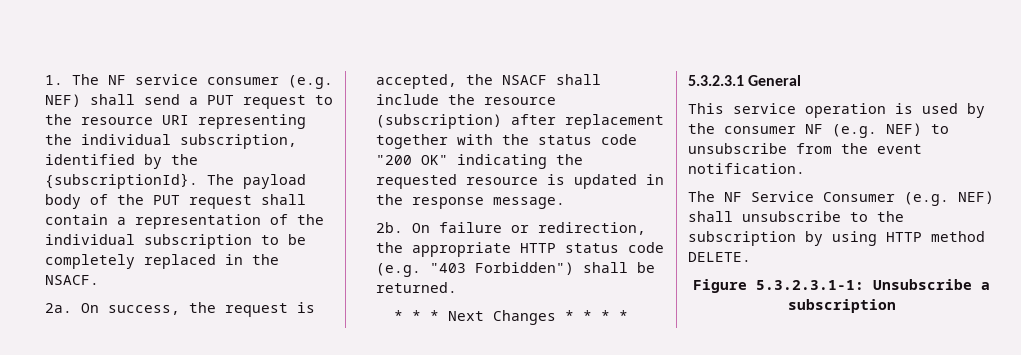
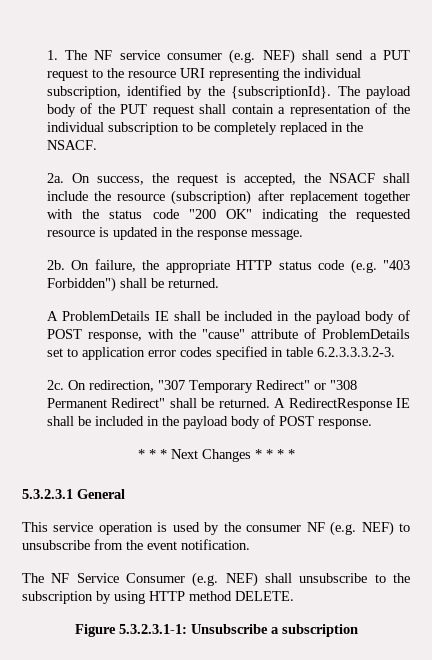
[438,222,646,235] failure or redirection, -> [94,259,136,272] failure,
(457, 287) none -> [46,310,411,324] [46,328,410,342] [46,346,395,360] [46,380,357,393] [46,398,410,411] [46,415,372,429] // A ProblemDetails IE shall be included in the payload body of POST response, with the "cause" attribute of ProblemDetails set to application error codes specified in table 6.2.3.3.3.2-3. // 2c. On redirection, "307 Temporary Redirect" or "308 Permanent Redirect" shall be returned. A RedirectResponse IE shall be included in the payload body of POST response.

